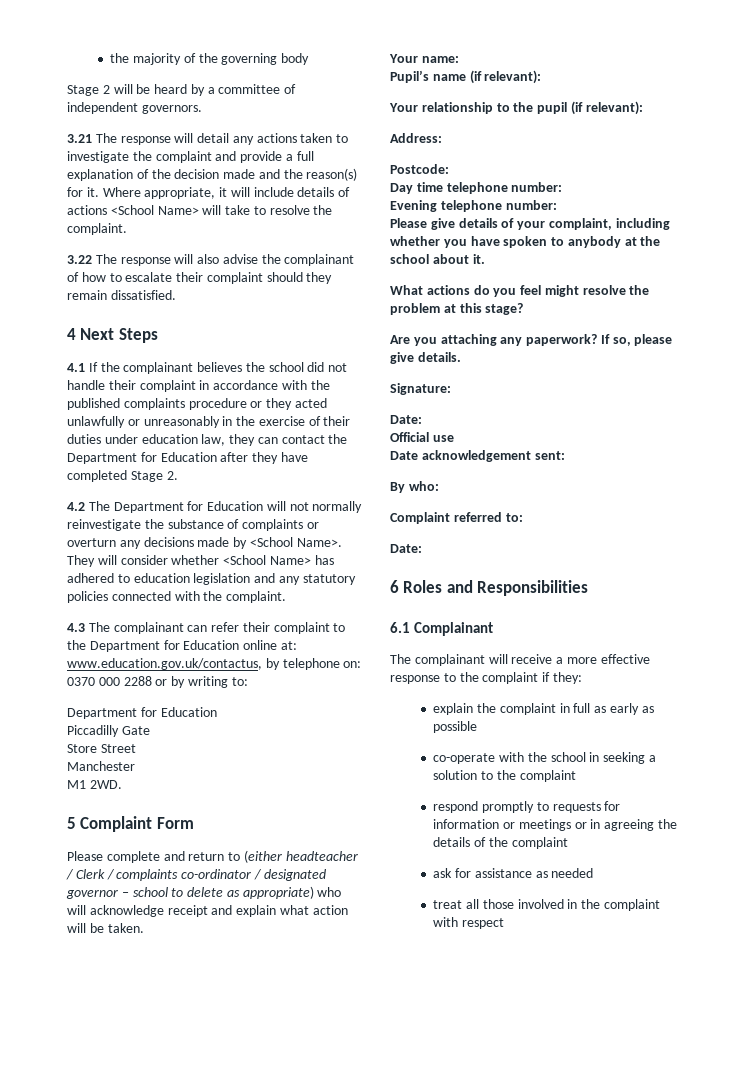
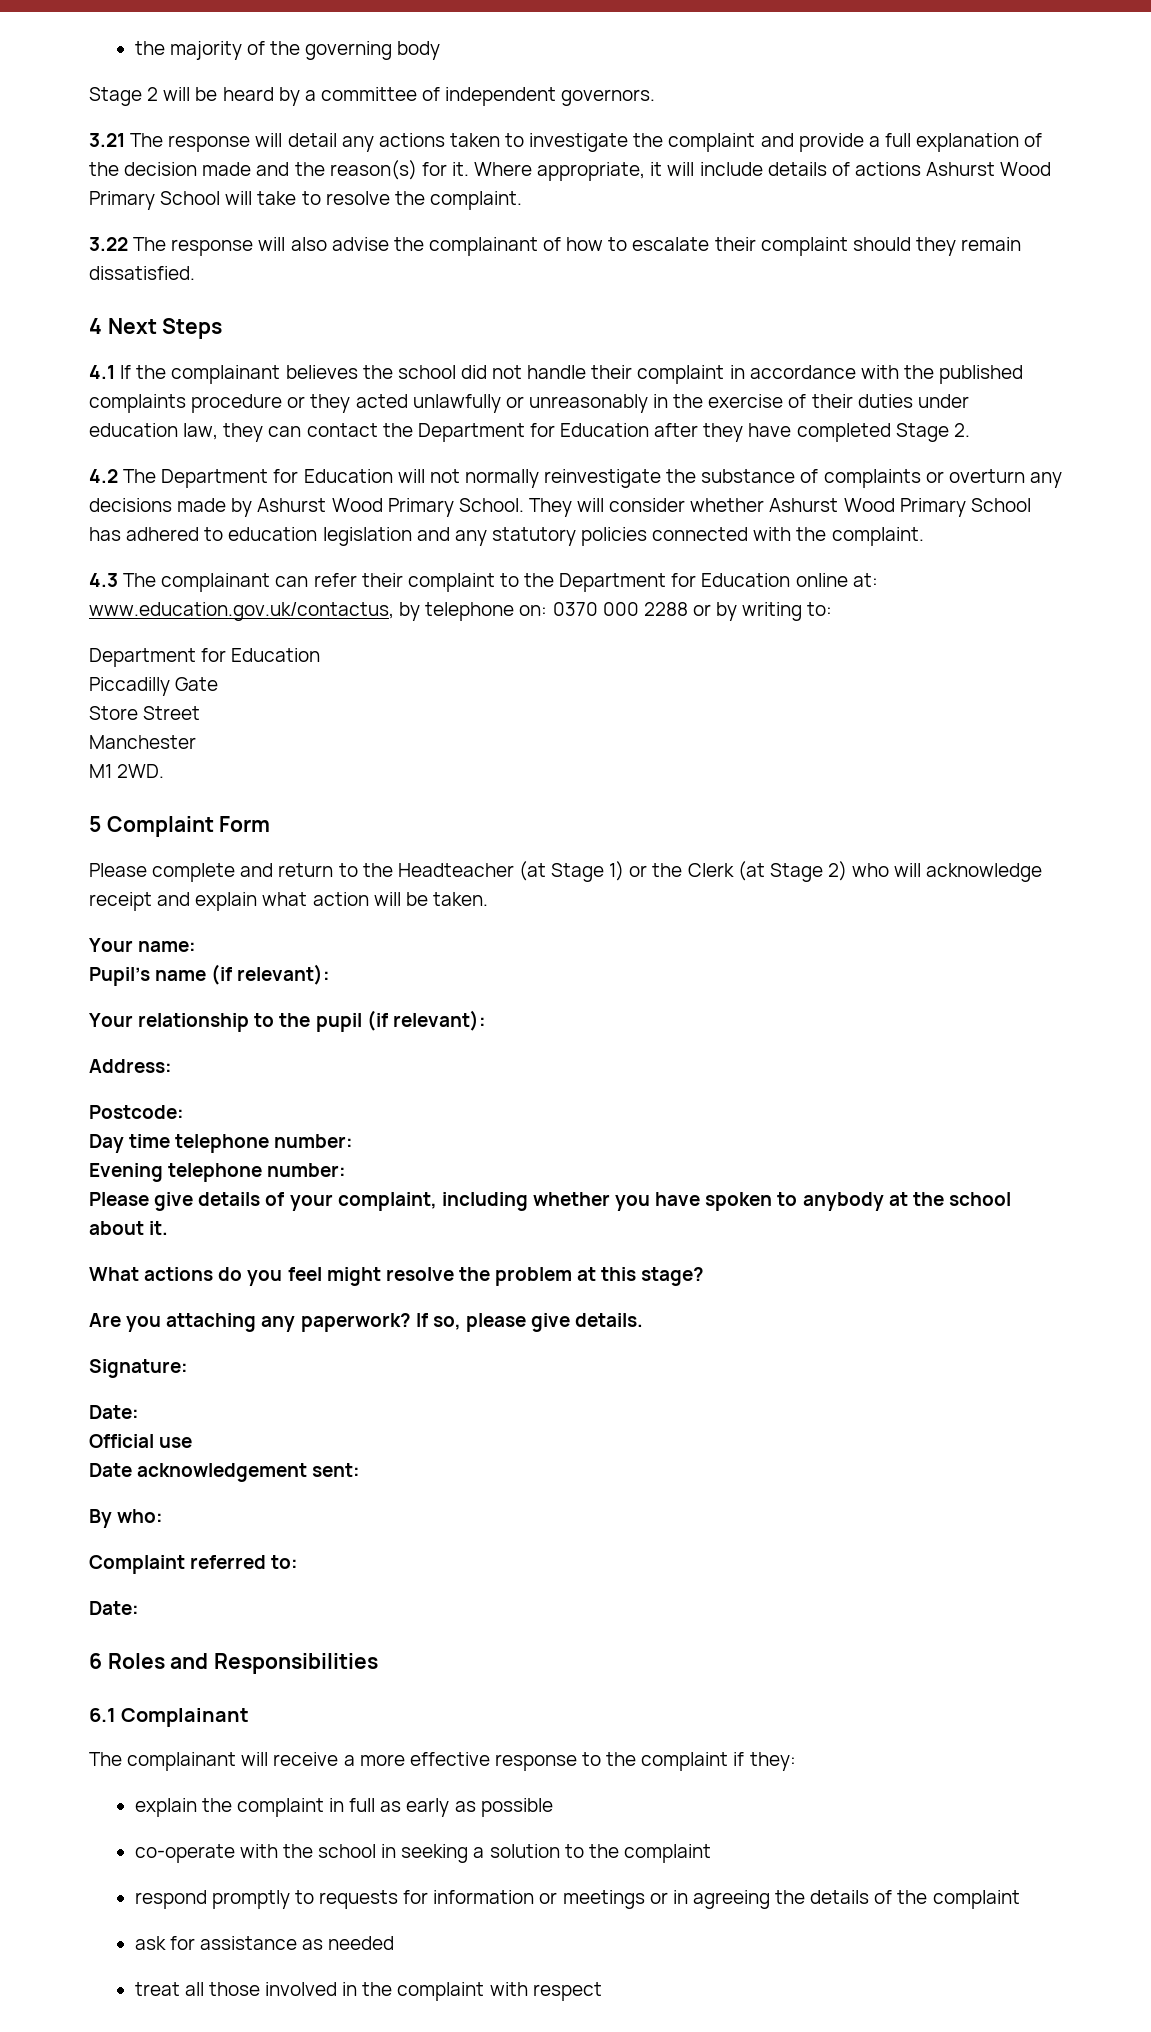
[110,205,199,215] <School Name> -> [926,162,1052,176] [89,191,221,210] Ashurst Wood Primary School
[249,537,342,547] [67,555,311,567] <School Name>. They will consider whether <School Name> -> [257,498,1031,517] Ashurst Wood Primary School. They will consider whether Ashurst Wood Primary School
[243,850,358,863] [66,869,326,881] [66,886,314,899] (either headteacher / Clerk / complaints co-ordinator / designated governor – school to delete as appropriate) -> [362,861,847,882] the Headteacher (at Stage 1) or the Clerk (at Stage 2)

